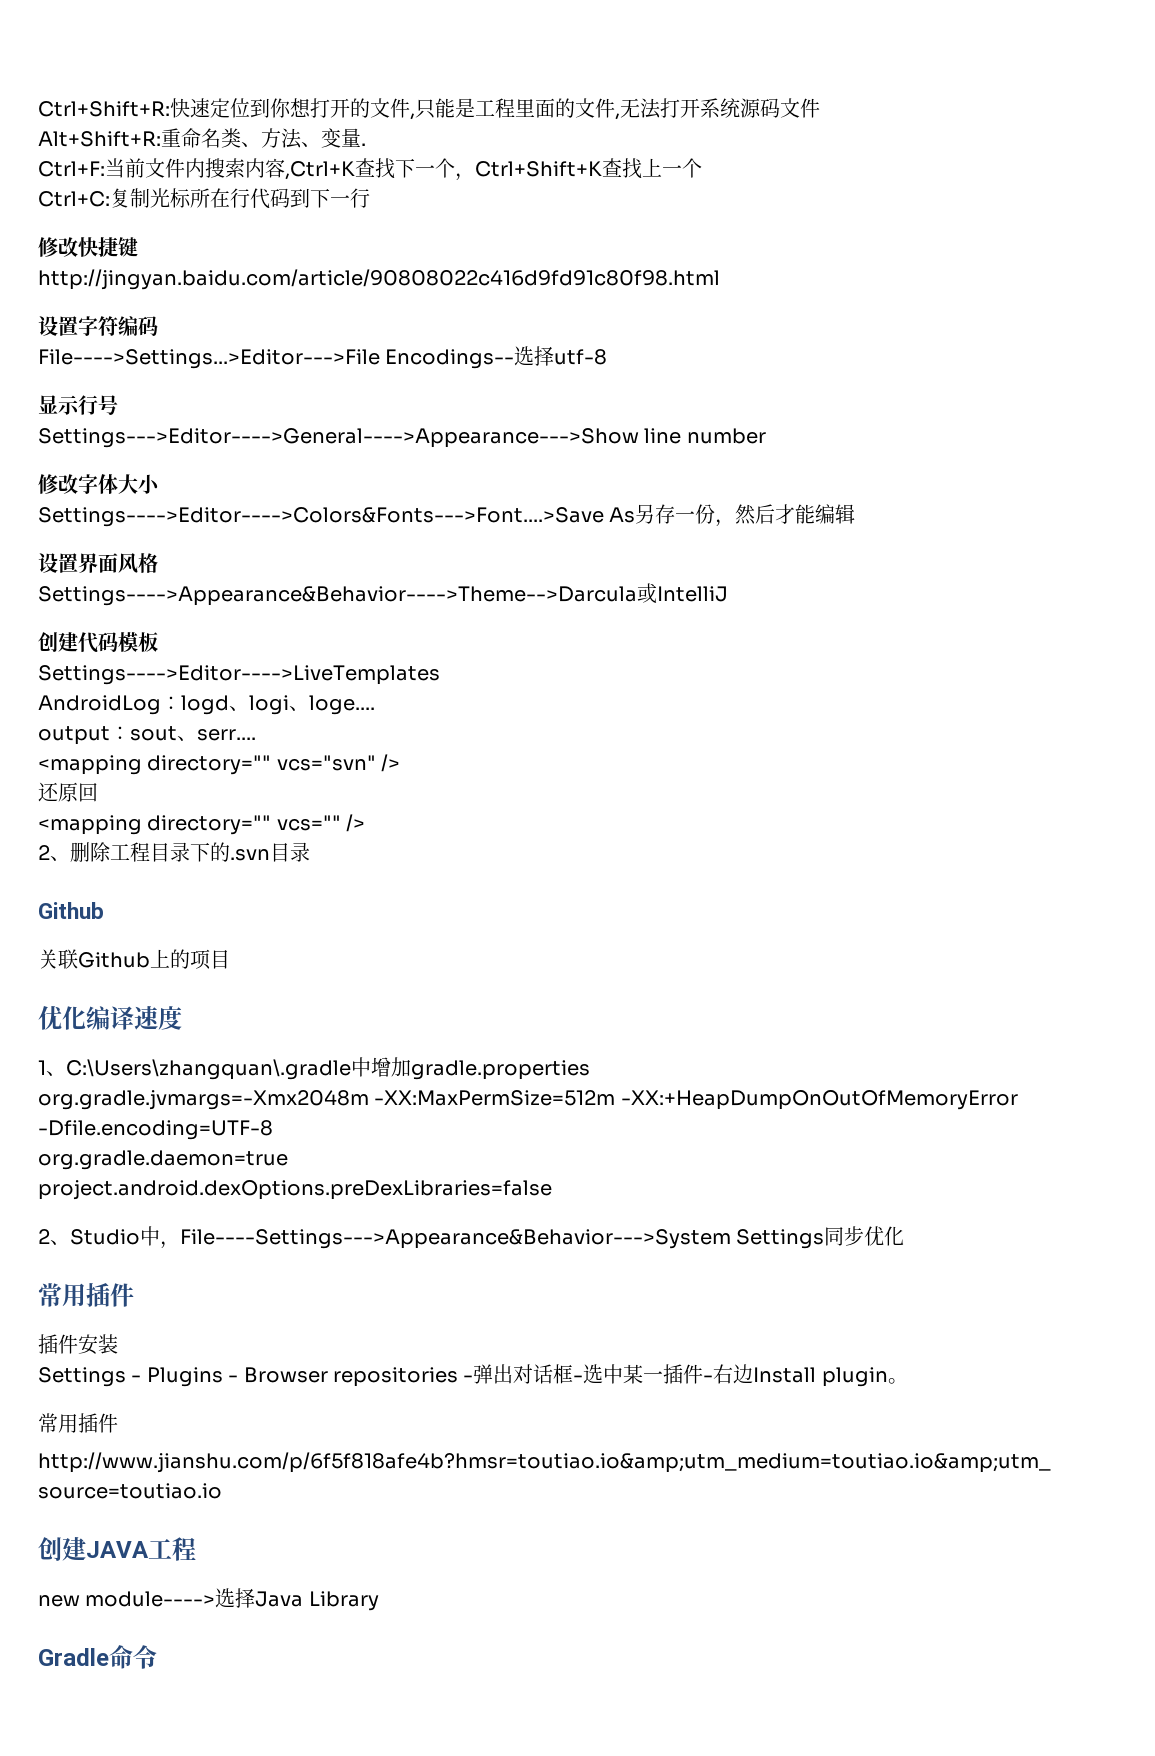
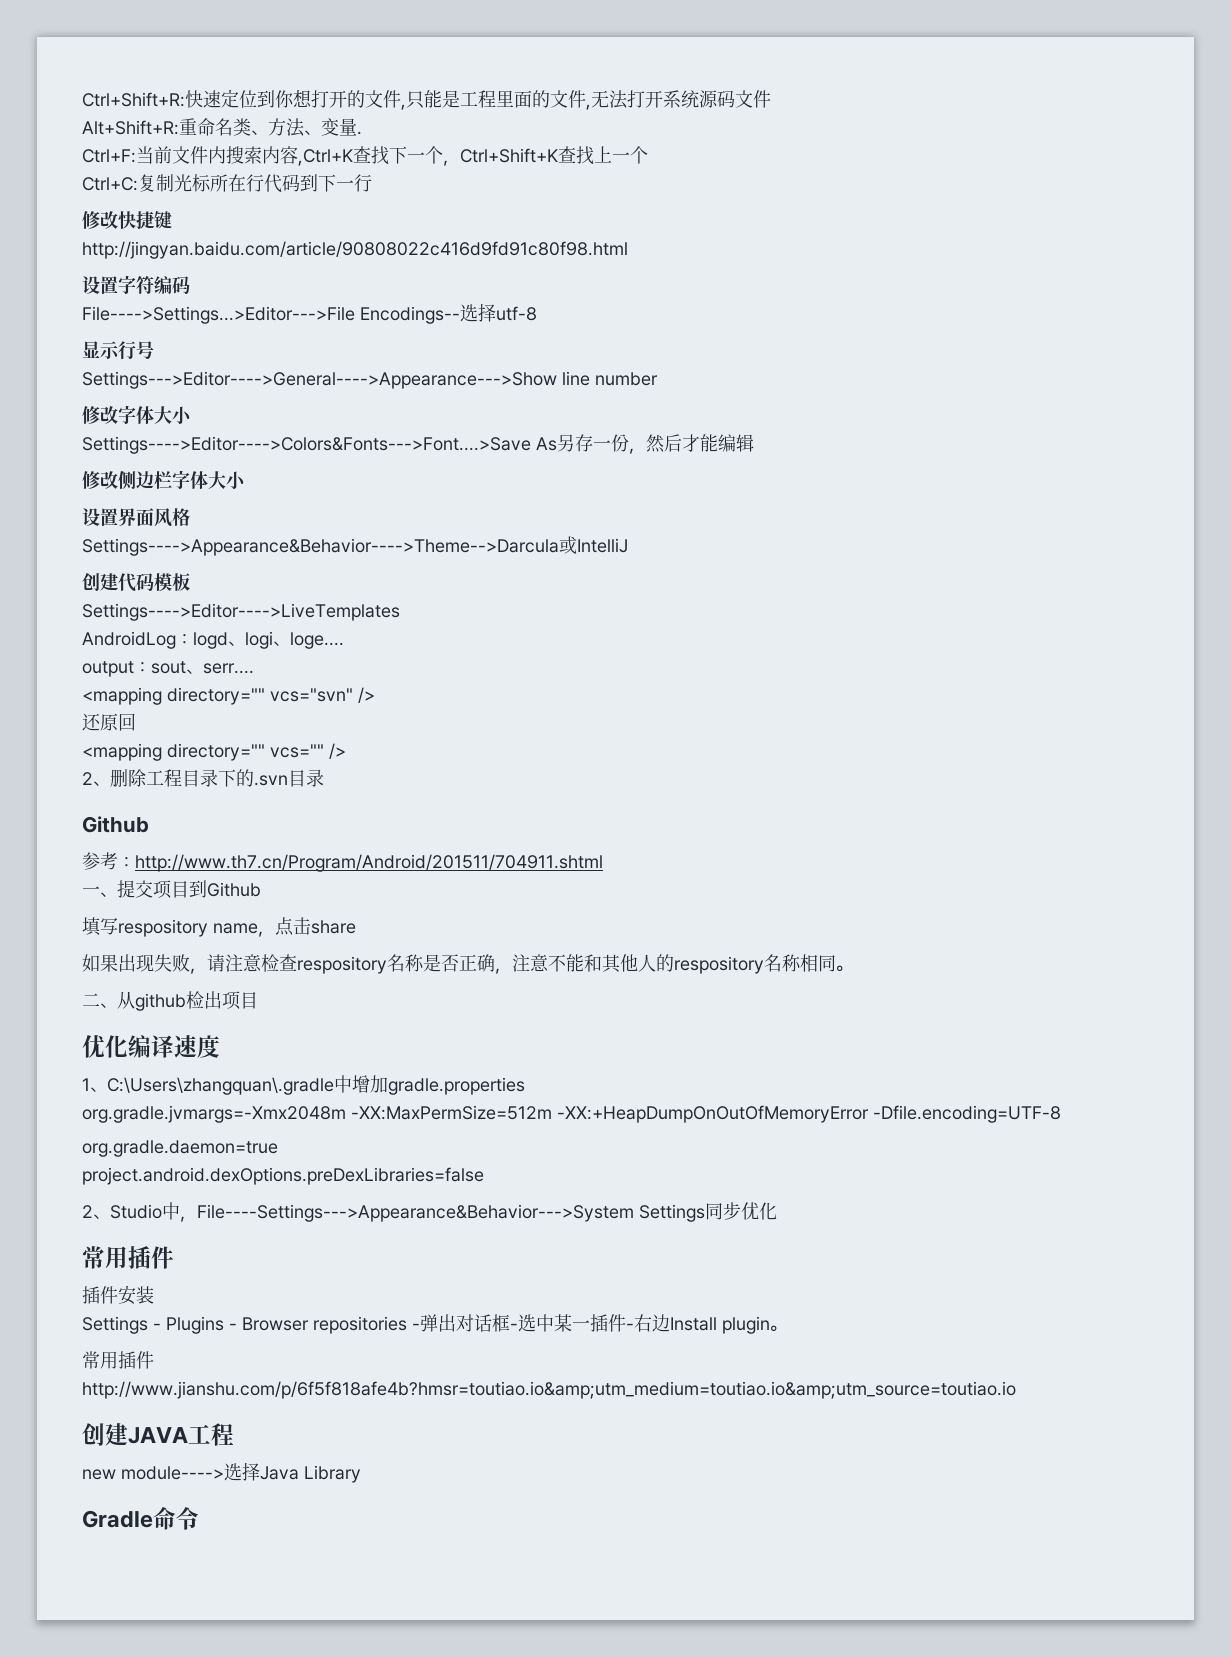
(856, 514) none -> [82,470,246,489] // 修改侧边栏字体大小
[38,949,190,969] 关联Github上的 -> [82,852,603,872] [82,880,261,899] [82,917,356,937] [82,954,853,974] [82,991,222,1011] 参考：http://www.th7.cn/Program/Android/201511/704911.shtml // 一、提交项目到Github // 填写respository name，点击share // 如果出现失败，请注意检查respository名称是否正确，注意不能和其他人的respository名称相同。 // 二、从github检出

